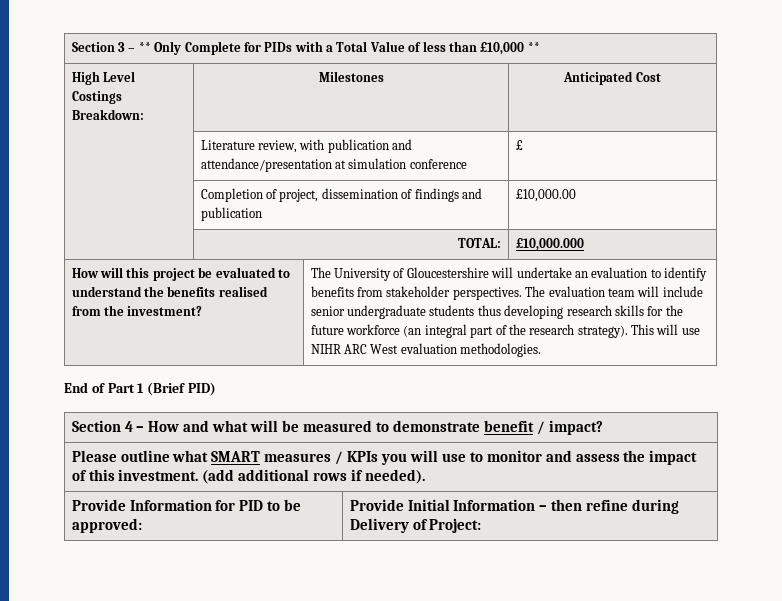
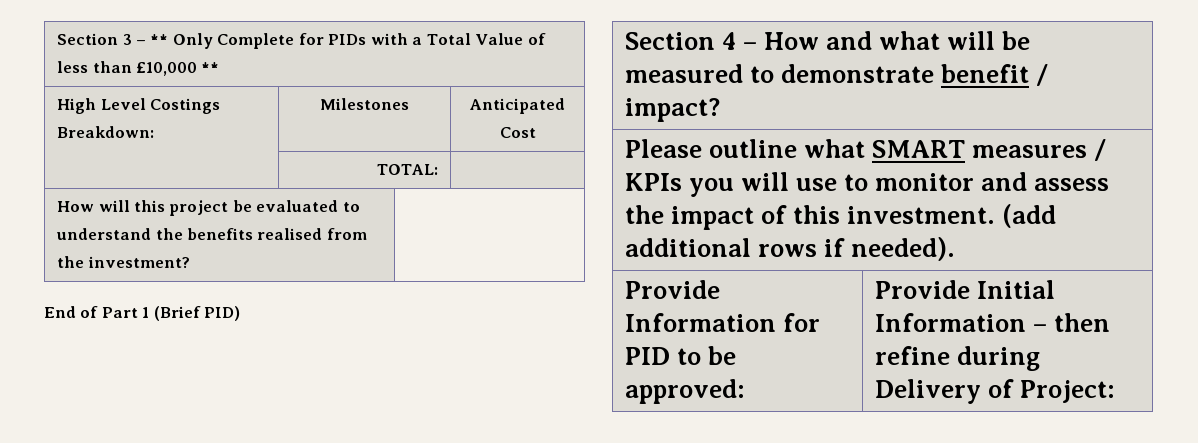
[200,139,413,153] [200,158,467,172] [515,140,523,150] [200,188,482,202] [200,207,262,221] [515,189,576,202] // | Literature review, with publication and attendance/presentation at simulation conference | £ // | Completion of project, dissemination of findings and publication | £10,000.00 -> (536, 132) none
[515,238,584,251] £10,000.000 -> (438, 169) none
[310,267,708,281] [310,286,703,300] [310,305,683,319] [310,324,700,338] [310,343,542,357] The University of Gloucestershire will undertake an evaluation to identify benefits from stakeholder perspectives. The evaluation team will include senior undergraduate students thus developing research skills for the future workforce (an integral part of the research strategy). This will use NIHR ARC West evaluation methodologies. -> (190, 262) none

